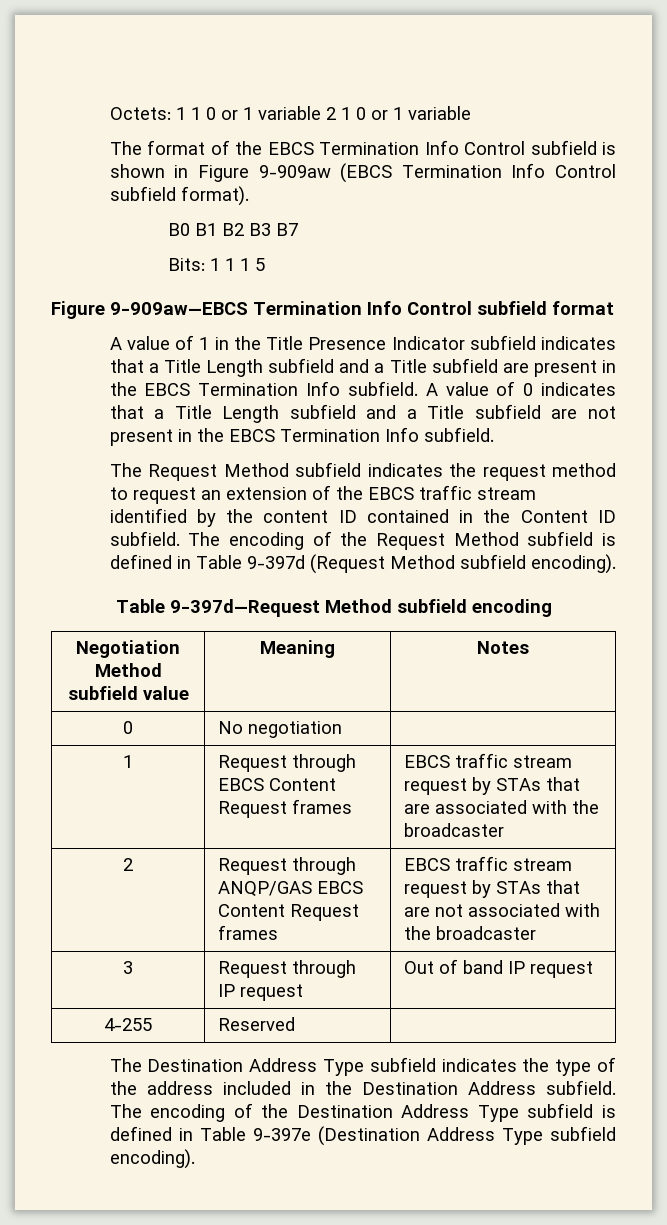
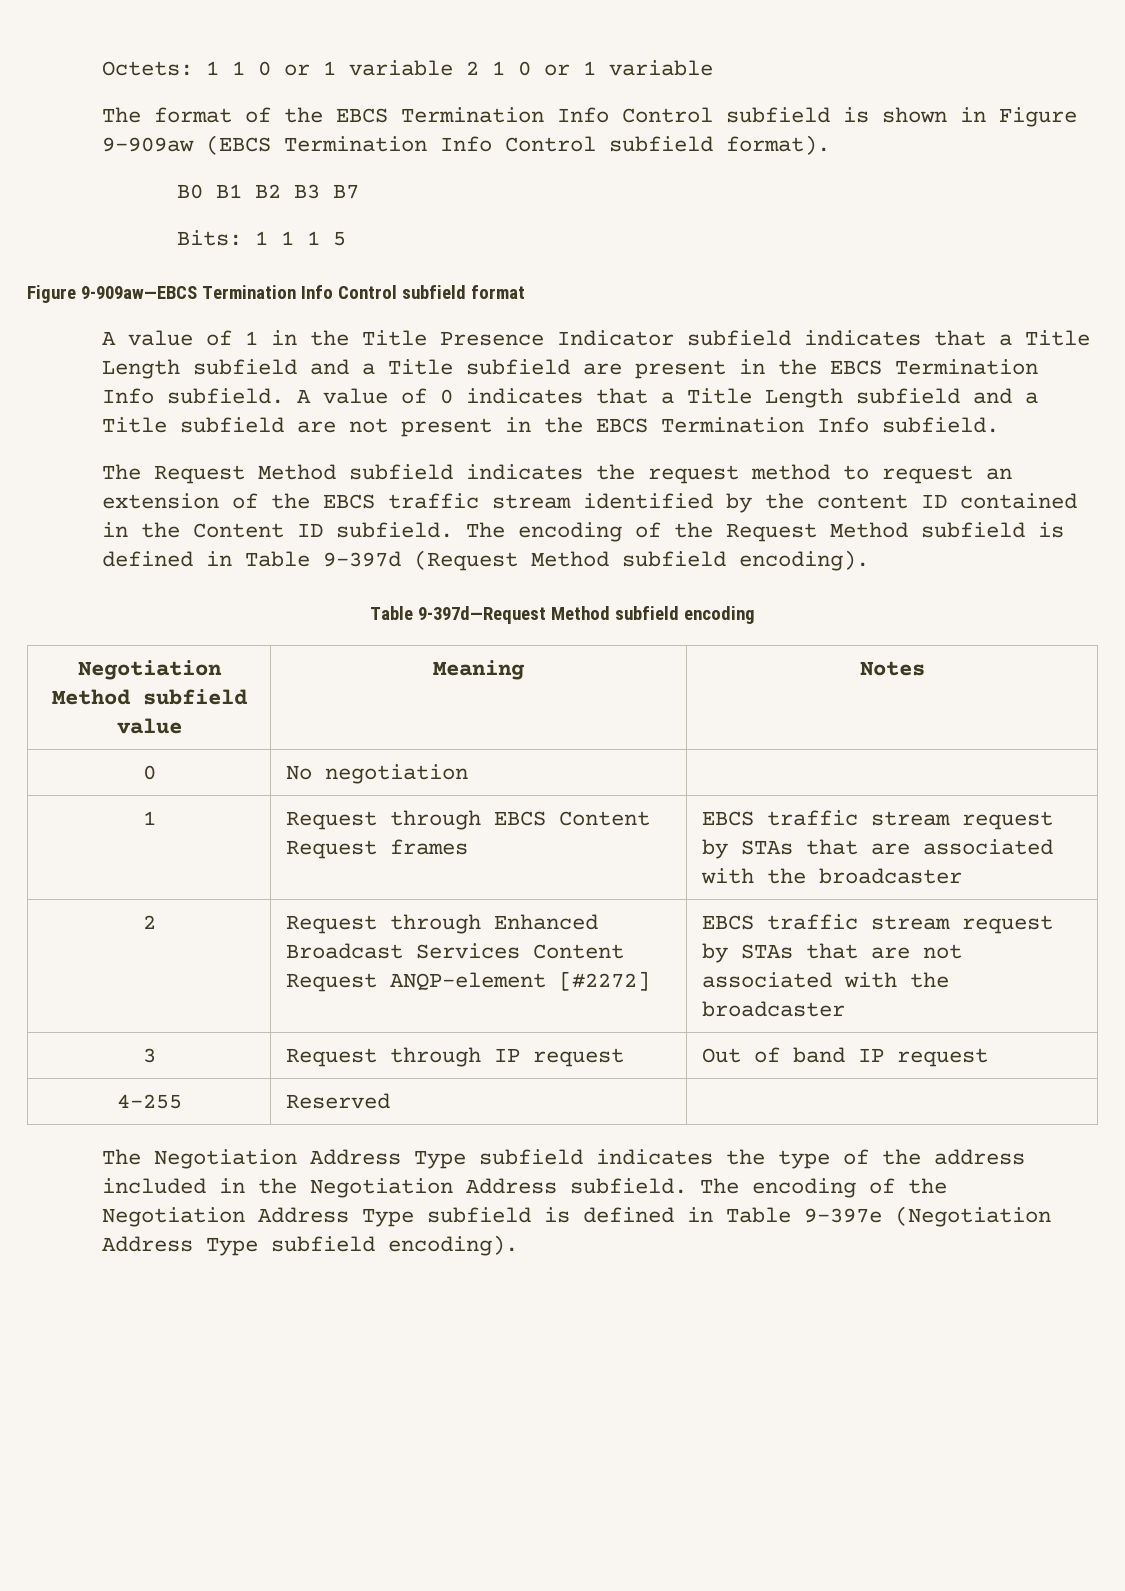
[218,881,364,897] [218,904,360,921] [218,925,279,940] ANQP/GAS EBCS Content Request frames -> [494,914,599,930] [286,943,625,959] [286,971,651,992] Enhanced Broadcast Services Content Request ANQP-element [#2272]
[147,1059,244,1072] Destination -> [153,1149,297,1169] Negotiation
[361,1082,458,1095] Destination -> [309,1178,453,1198] Negotiation
[296,1105,393,1118] Destination -> [101,1207,245,1227] Negotiation
[317,1126,420,1146] (Destination -> [894,1206,1051,1227] (Negotiation

